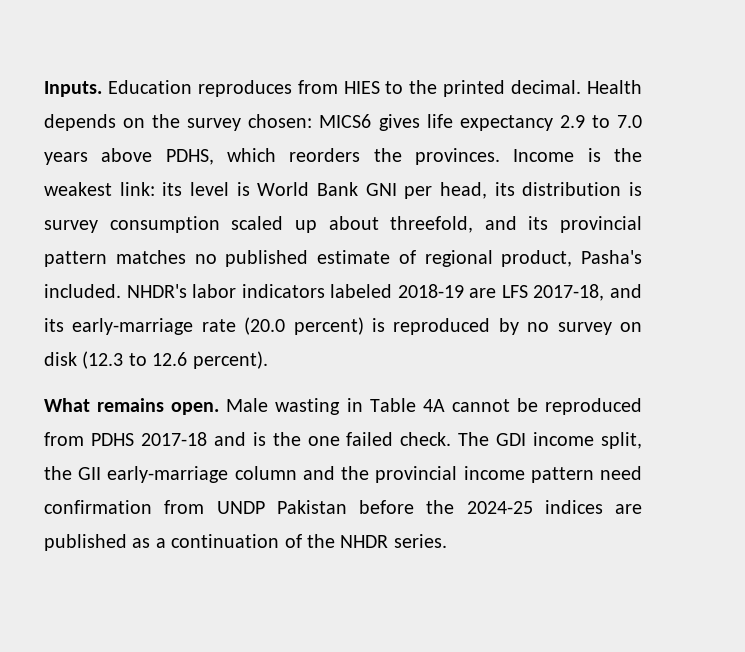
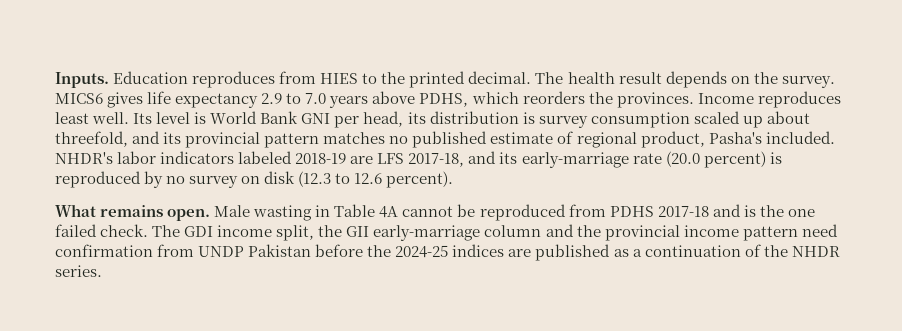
[587,80,643,94] Health -> [535,72,662,84] The health result
[187,114,313,131] survey chosen: -> [781,76,835,88] survey.
[587,148,642,162] [44,182,183,196] is the weakest link: its -> [757,91,841,108] [55,112,153,124] reproduces least well. Its

